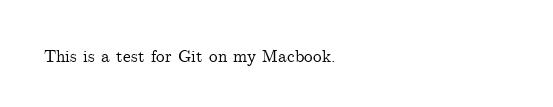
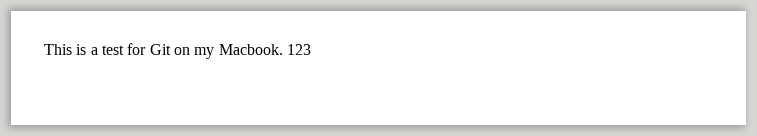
(336, 55) none -> [286,44,311,55] 123

